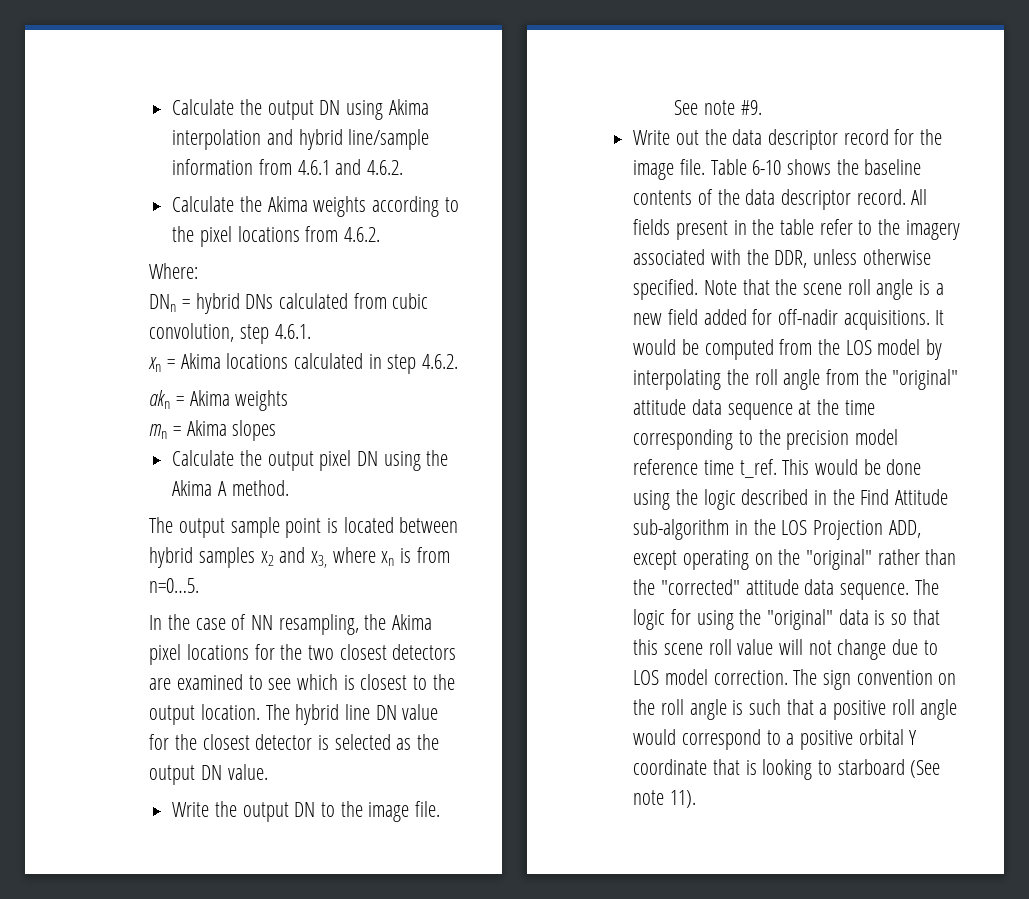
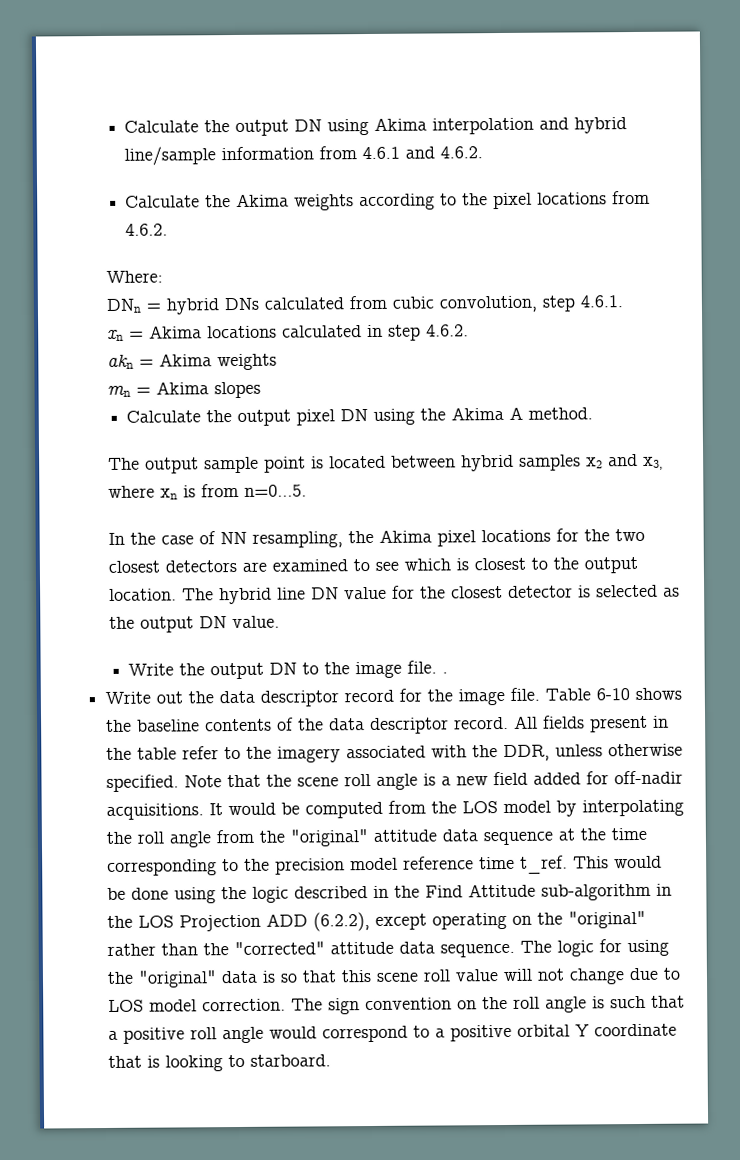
[674,100,762,115] See note #9. -> [442,672,449,674] .
[888,520,921,538] ADD, -> [265,912,370,932] ADD (6.2.2),
[837,759,941,778] [633,790,696,808] starboard (See note 11). -> [249,1054,331,1067] starboard.

